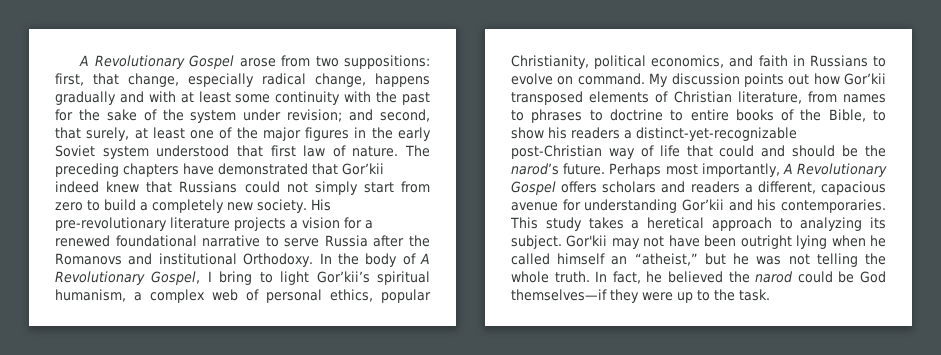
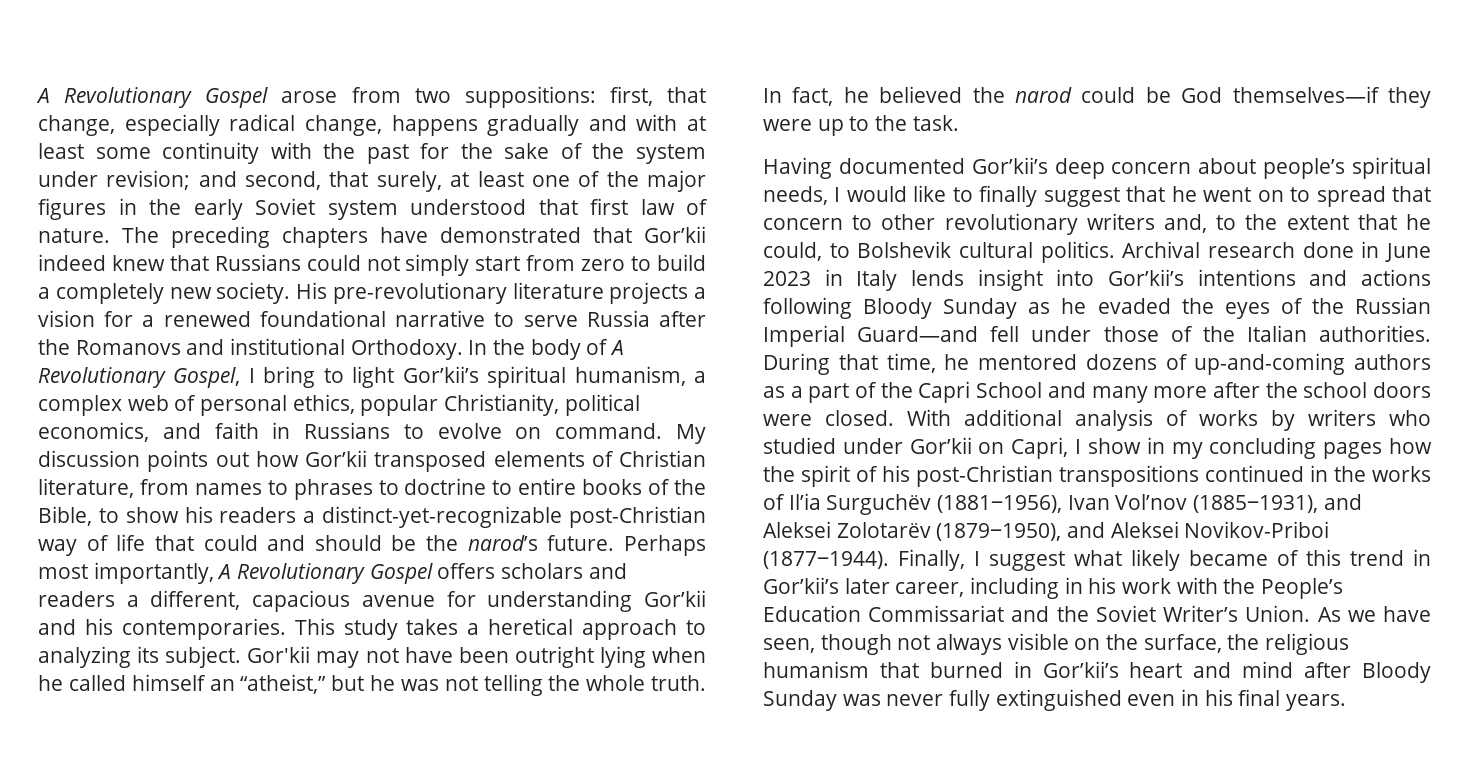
(770, 295) none -> [763,157,1431,179] [763,185,1431,207] [763,213,1431,235] [763,241,1431,263] [763,269,1431,291] [763,297,1431,319] [763,325,1431,347] [763,353,1431,375] [763,381,1431,403] [763,409,1431,431] [763,437,1432,459] [763,465,1431,487] [763,493,1362,515] [763,521,1330,541] [763,549,1431,571] [763,577,1344,599] [763,605,1431,622] [763,633,1350,655] [763,661,1431,683] [763,689,1347,711] // Having documented Gor’kii’s deep concern about people’s spiritual needs, I would like to finally suggest that he went on to spread that concern to other revolutionary writers and, to the extent that he could, to Bolshevik cultural politics. Archival research done in June 2023 in Italy lends insight into Gor’kii’s intentions and actions following Bloody Sunday as he evaded the eyes of the Russian Imperial Guard—and fell under those of the Italian authorities. During that time, he mentored dozens of up-and-coming authors as a part of the Capri School and many more after the school doors were closed. With additional analysis of works by writers who studied under Gor’kii on Capri, I show in my concluding pages how the spirit of his post-Christian transpositions continued in the works of Il’ia Surguchёv (1881‒1956), Ivan Vol’nov (1885‒1931), and Aleksei Zolotarёv (1879‒1950), and Aleksei Novikov-Priboi (1877‒1944). Finally, I suggest what likely became of this trend in Gor’kii’s later career, including in his work with the People’s Education Commissariat and the Soviet Writer’s Union. As we have seen, though not always visible on the surface, the religious humanism that burned in Gor’kii’s heart and mind after Bloody Sunday was never fully extinguished even in his final years.

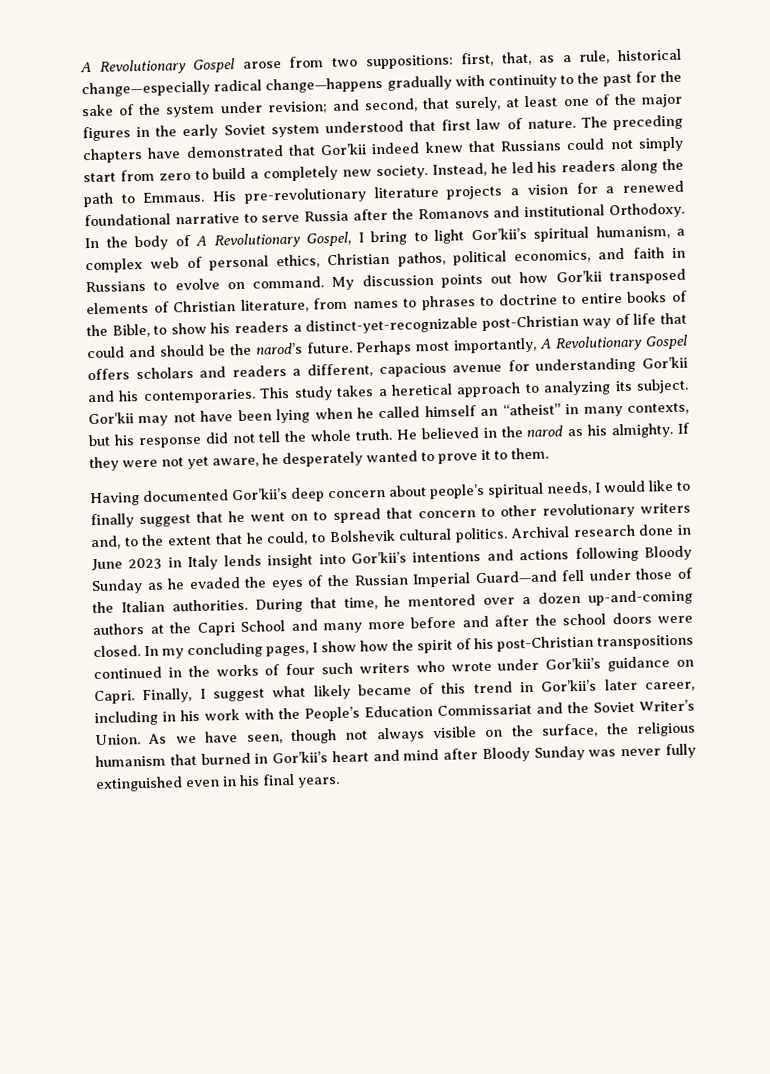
[667,87,706,103] [38,114,706,136] [38,142,312,164] that change, especially radical change, happens gradually and with at least some continuity with -> [500,48,682,66] [81,74,575,98] that, as a rule, historical change—especially radical change—happens gradually with continuity to
(291, 293) none -> [431,158,685,177] [83,191,205,208] Instead, he led his readers along the path to Emmaus.
[360,394,560,416] popular Christianity, -> [327,251,446,267] Christian pathos,
[514,646,594,668] outright -> (272, 415) none
[240,674,706,696] [763,86,1431,108] [763,115,959,136] “atheist,” but he was not telling the whole truth. In fact, he believed the narod could be God themselves—if they were up to the task. -> [502,402,690,417] [88,422,690,449] [89,447,549,472] “atheist” in many contexts, but his response did not tell the whole truth. He believed in the narod as his almighty. If they were not yet aware, he desperately wanted to prove it to them.
[1085,353,1431,375] [763,382,878,403] dozens of up-and-coming authors as a part of -> [483,589,694,606] [92,623,164,636] over a dozen up-and-coming authors at
(1208, 392) none -> [410,615,489,629] before and
[907,409,1431,431] [763,437,1383,459] With additional analysis of works by writers who studied under Gor’kii on Capri, I show in my concluding pages -> [144,640,357,659] In my concluding pages, I show
[788,493,1362,515] [763,521,1330,541] [763,551,889,569] Il’ia Surguchёv (1881‒1956), Ivan Vol’nov (1885‒1931), and Aleksei Zolotarёv (1879‒1950), and Aleksei Novikov-Priboi (1877‒1944). -> [285,656,694,676] [94,690,135,705] four such writers who wrote under Gor’kii’s guidance on Capri.

